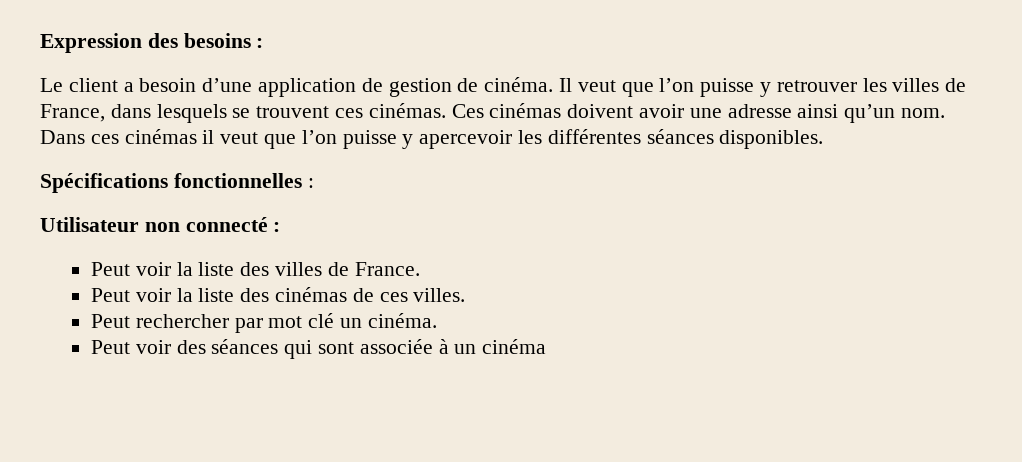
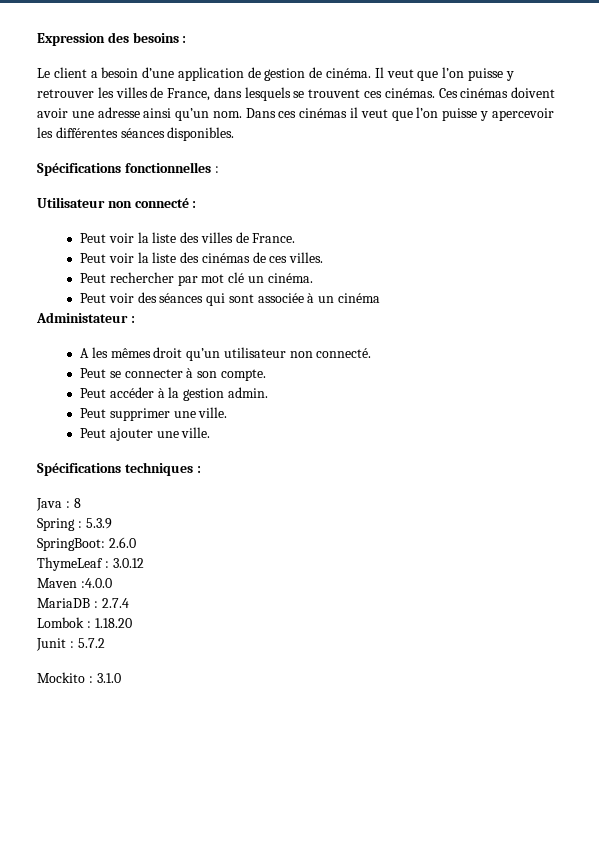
(547, 346) none -> [36,312,135,323] [79,347,372,361] [79,368,266,381] [79,387,268,401] [79,407,228,421] [79,427,211,441] [37,462,201,476] [36,498,81,511] [37,518,112,531] [37,537,136,551] [37,557,144,571] [37,578,112,588] [37,598,129,608] [37,617,132,628] [36,638,105,651] [37,672,121,683] // Administateur : // A les mêmes droit qu’un utilisateur non connecté. // Peut se connecter à son compte. // Peut accéder à la gestion admin. // Peut supprimer une ville. // Peut ajouter une ville. // Spécifications techniques : // Java : 8 // Spring : 5.3.9 // SpringBoot: 2.6.0 // ThymeLeaf : 3.0.12 // Maven :4.0.0 // MariaDB : 2.7.4 // Lombok : 1.18.20 // Junit : 5.7.2 // Mockito : 3.1.0

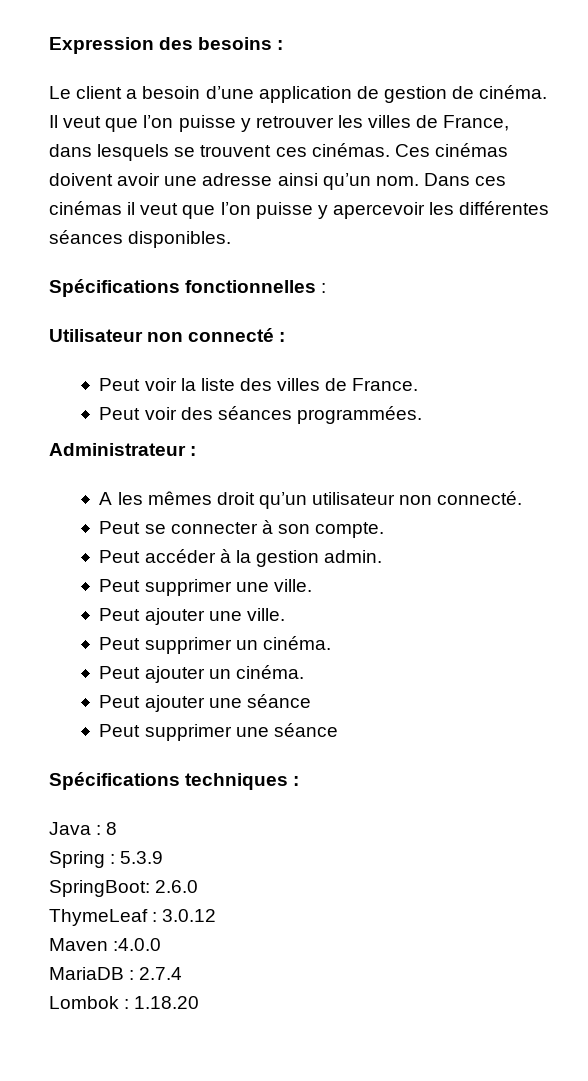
[137,252,324,263] [79,272,313,286] [79,292,380,306] [36,312,128,323] la liste des cinémas de ces villes. // Peut rechercher par mot clé un cinéma. // Peut voir des séances qui sont associée à un cinéma // Administateur -> [180,406,422,424] [49,443,186,456] des séances programmées. // Administrateur
(211, 432) none -> [99,636,331,654] [99,665,304,683] [99,694,311,712] [99,723,338,741] // Peut supprimer un cinéma. // Peut ajouter un cinéma. // Peut ajouter une séance // Peut supprimer une séance
[36,638,105,651] [37,672,121,683] // Junit : 5.7.2 // Mockito : 3.1.0 -> (200, 1002) none

